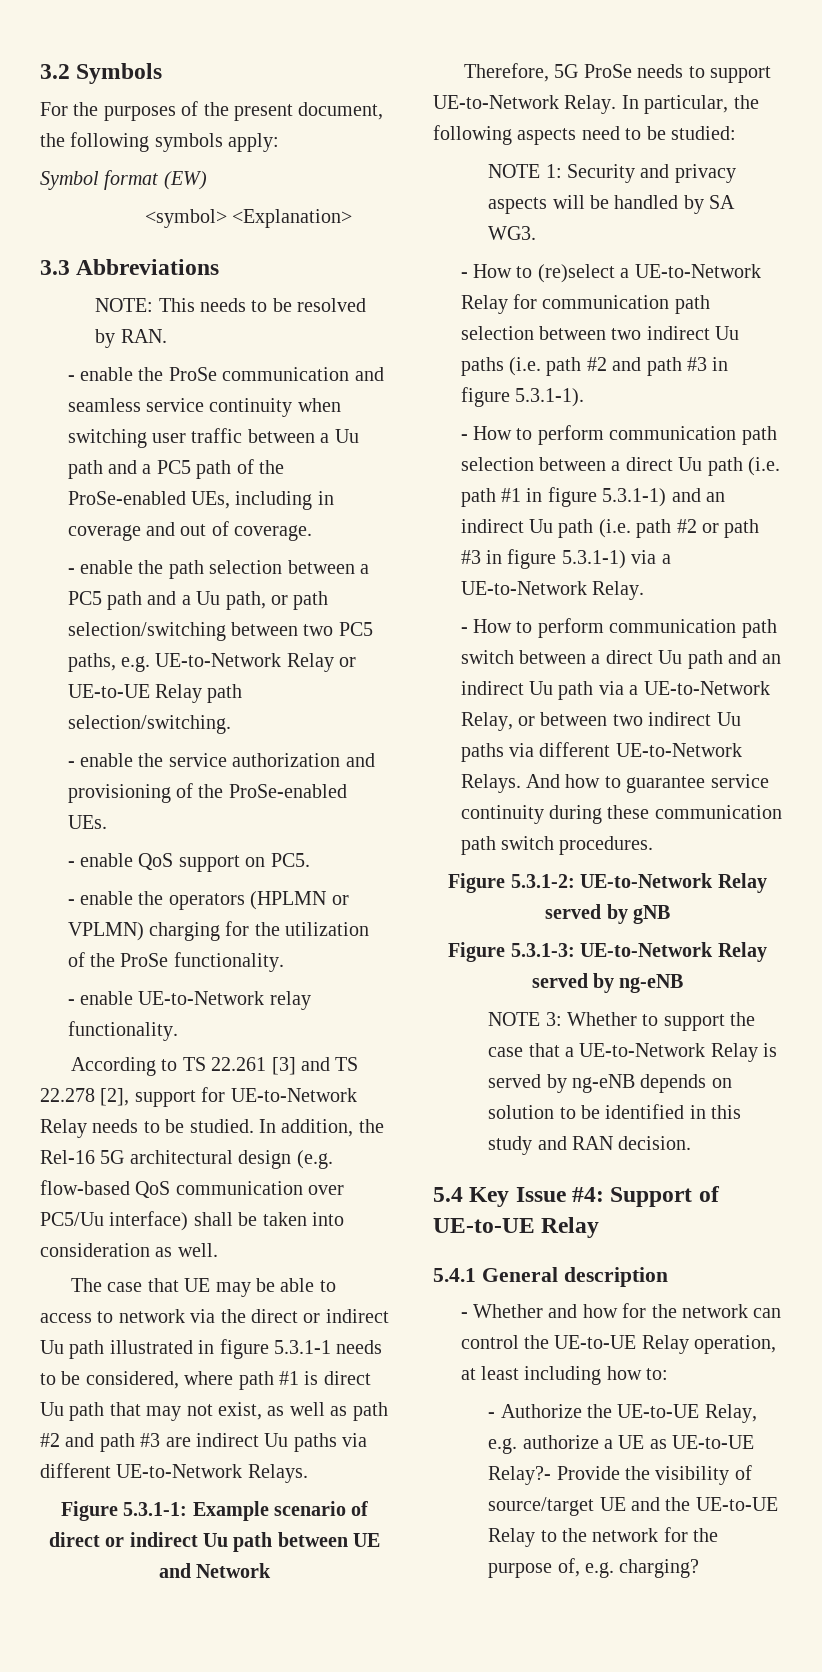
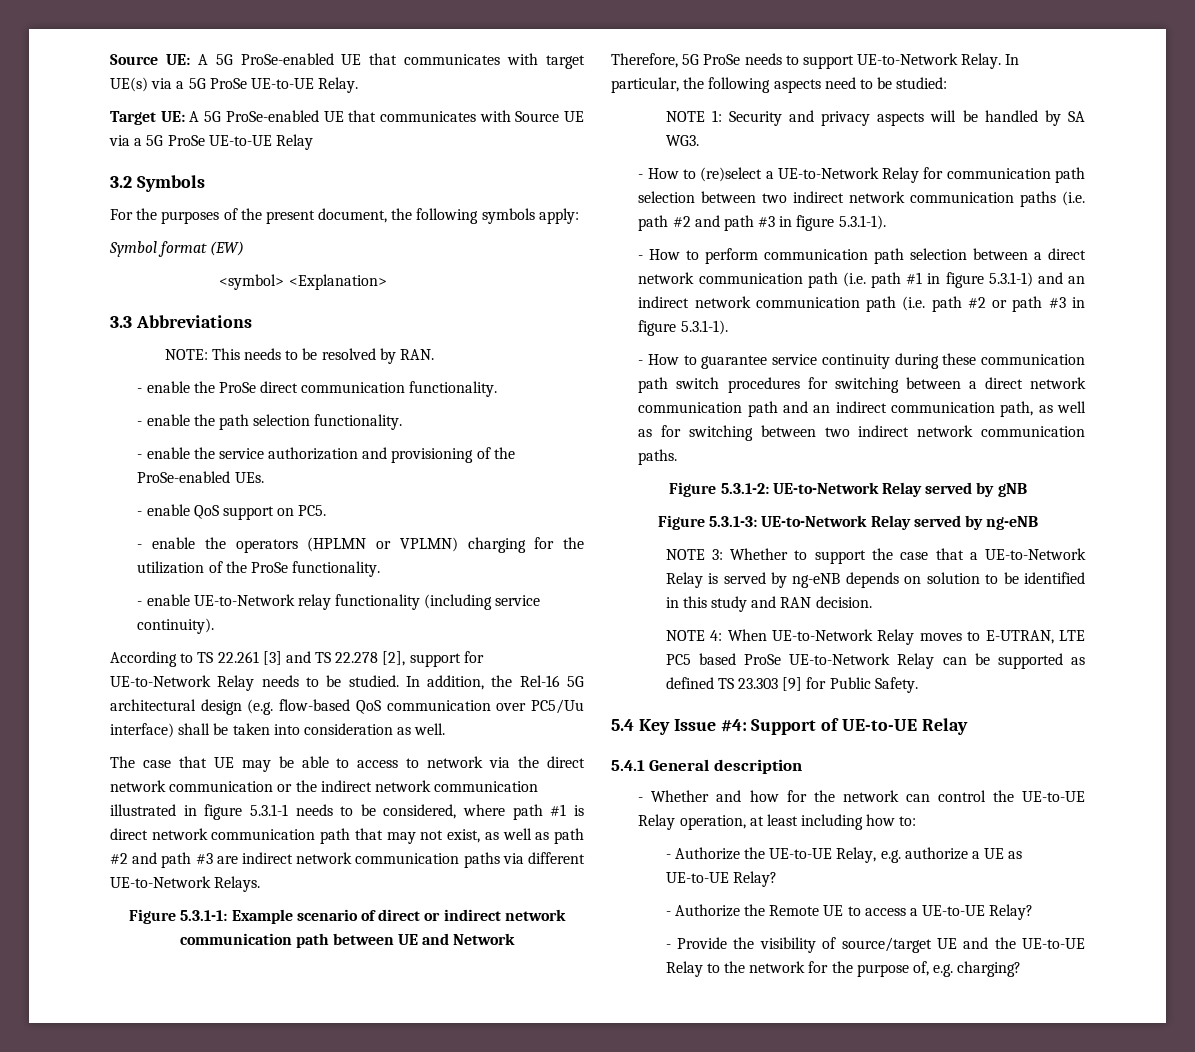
(40, 71) none -> [110,53,585,69] [110,77,359,93] [110,110,584,125] [109,134,313,150] Source UE: A 5G ProSe-enabled UE that communicates with target UE(s) via a 5G ProSe UE-to-UE Relay. // Target UE: A 5G ProSe-enabled UE that communicates with Source UE via a 5G ProSe UE-to-UE Relay //
[222,367,384,381] [67,398,341,417] [67,428,359,448] [67,459,285,479] [67,491,334,510] [67,521,313,541] communication and seamless service continuity when switching user traffic between a Uu path and a PC5 path of the ProSe-enabled UEs, including in coverage and out of coverage. -> [260,381,498,397] direct communication functionality.
[287,560,370,574] [67,591,329,610] [67,622,373,641] [67,653,357,672] [67,684,243,703] [67,715,231,734] between a PC5 path and a Uu path, or path selection/switching between two PC5 paths, e.g. UE-to-Network Relay or UE-to-UE Relay path selection/switching. -> [314,414,403,430] functionality.
[67,1021,178,1041] functionality. -> [335,594,541,610] [137,618,215,634] functionality (including service continuity).
[303,1309,389,1323] [40,1340,105,1359] or indirect Uu path -> [110,780,539,792] network communication or the indirect network communication
[40,1402,64,1416] Uu -> [151,828,316,840] network communication
[264,1433,289,1447] Uu -> [296,852,460,864] network communication
[203,1533,229,1547] Uu -> [504,909,566,921] [179,933,292,945] network communication
[715,326,740,340] Uu -> [849,191,1015,203] network communication
[678,457,703,471] Uu -> [638,272,803,284] network communication
[529,519,554,533] Uu -> [694,296,860,308] network communication
[561,550,671,569] [460,581,645,600] [460,618,777,638] [460,650,782,669] [460,681,770,700] [460,712,741,731] [460,742,742,762] [460,774,601,793] 5.3.1-1) via a UE-to-Network Relay. // - How to perform communication path switch between a direct Uu path and an indirect Uu path via a UE-to-Network Relay, or between two indirect Uu paths via different UE-to-Network Relays. And how -> [680,320,728,335] [638,354,680,365] 5.3.1-1). // - How
[559,836,654,855] procedures. -> [727,377,1086,393] [638,401,1086,417] [638,425,1085,441] [638,449,678,465] procedures for switching between a direct network communication path and an indirect communication path, as well as for switching between two indirect network communication paths.
(692, 1143) none -> [665,629,1085,645] [665,653,1085,669] [665,677,918,693] // NOTE 4: When UE-to-Network Relay moves to E-UTRAN, LTE PC5 based ProSe UE-to-Network Relay can be supported as defined TS 23.303 [9] for Public Safety.
[488,1466,552,1485] Relay?- -> [732,871,777,887] [665,904,1034,920] [665,944,671,949] Relay? // - Authorize the Remote UE to access a UE-to-UE Relay? // -

